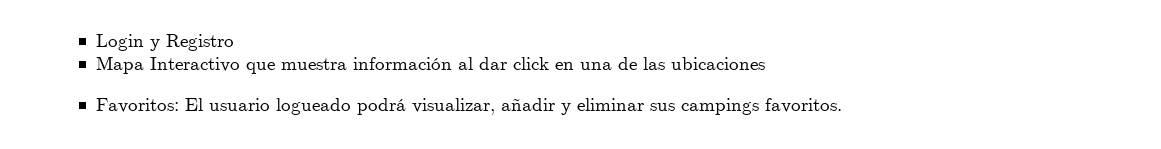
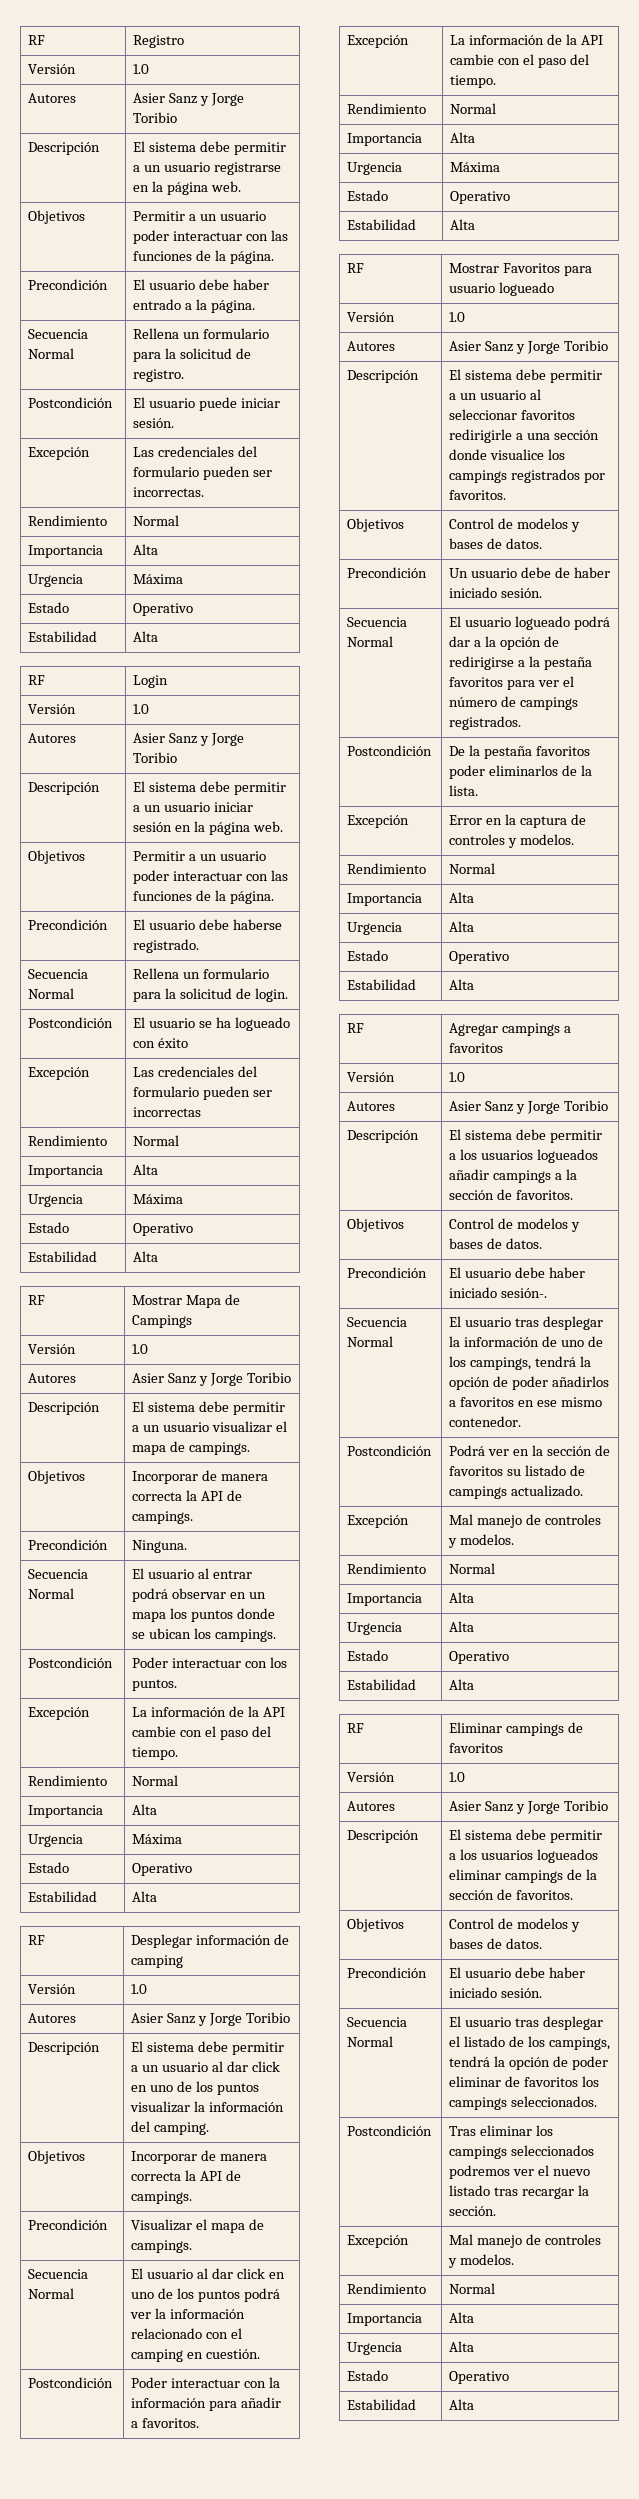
[96,34,235,51] [96,56,766,74] [96,98,843,115] Login y Registro // Mapa Interactivo que muestra información al dar click en una de las ubicaciones // Favoritos: El usuario logueado podrá visualizar, añadir y eliminar sus campings favoritos. -> [28,35,46,45] [133,35,185,48] [28,64,77,74] [133,64,150,74] [28,93,77,103] [133,93,244,106] [133,112,178,123] [28,142,101,155] [133,141,286,155] [133,162,281,175] [133,181,241,195] [28,210,86,224] [133,211,266,221] [133,230,288,244] [133,250,274,264] [28,279,109,290] [133,279,269,290] [133,299,255,313] [28,329,89,339] [28,348,75,359] [133,328,270,339] [133,348,251,362] [133,369,185,382] [28,397,114,408] [133,397,280,411] [133,418,175,428] [28,447,91,460] [133,446,258,457] [133,466,273,480] [133,487,205,497] [28,515,108,526] [133,515,180,526] [28,545,104,558] [133,544,159,555] [28,574,84,587] [133,574,184,584] [28,602,70,613] [133,603,194,616] [28,631,98,642] [133,631,159,642] [28,675,46,685] [133,675,169,688] [28,704,77,714] [133,704,150,714] [28,733,77,743] [133,733,244,746] [133,752,178,763] [28,782,101,795] [133,781,286,795] [133,802,253,812] [133,821,283,835] [28,850,86,864] [133,851,266,861] [133,870,288,884] [133,890,274,904] [28,919,109,930] [133,919,282,930] [133,939,200,953] [28,969,89,979] [28,988,75,999] [133,968,270,979] [133,988,288,1002] [28,1017,114,1028] [133,1017,290,1031] [133,1038,189,1048] [28,1067,91,1080] [133,1066,258,1077] [133,1086,273,1100] [133,1107,202,1117] [28,1135,108,1146] [133,1135,180,1146] [28,1165,104,1178] [133,1164,159,1175] [28,1194,84,1207] [133,1194,184,1204] [28,1222,70,1233] [133,1223,194,1236] [28,1251,98,1262] [133,1251,159,1262] [28,1295,46,1305] [132,1294,241,1308] [132,1315,193,1328] [28,1344,77,1354] [132,1344,149,1354] [28,1373,77,1383] [132,1372,291,1386] [28,1402,101,1415] [132,1401,285,1415] [132,1421,287,1433] [132,1441,251,1455] [28,1470,86,1484] [132,1470,269,1484] [132,1490,242,1501] [132,1511,194,1524] [28,1539,109,1550] [132,1540,188,1553] [28,1569,89,1579] [28,1588,75,1599] [132,1568,252,1579] [132,1588,266,1602] [132,1608,275,1622] [132,1628,276,1642] [28,1657,114,1668] [132,1657,287,1668] [132,1679,178,1691] [28,1707,91,1720] [132,1706,285,1717] [132,1726,271,1740] [132,1747,179,1760] [28,1775,108,1786] [132,1775,179,1786] [28,1805,104,1818] [132,1804,158,1815] [28,1834,84,1847] [132,1834,183,1844] [28,1862,70,1873] [132,1863,193,1876] [28,1891,98,1902] [132,1891,158,1902] [28,1935,46,1945] [131,1934,290,1948] [131,1955,184,1968] [28,1984,77,1994] [131,1984,148,1994] [28,2013,77,2023] [131,2012,290,2026] [28,2042,101,2055] [131,2041,284,2055] [131,2061,280,2072] [131,2081,259,2095] [130,2101,285,2113] [131,2121,210,2135] [28,2150,86,2164] [131,2150,268,2164] [131,2170,241,2181] [131,2191,193,2204] [28,2219,109,2230] [131,2219,264,2233] [131,2240,193,2253] [28,2269,89,2279] [28,2288,75,2299] [131,2268,285,2279] [131,2288,280,2302] [130,2308,246,2319] [131,2328,243,2339] [131,2349,261,2362] [28,2377,114,2388] [131,2377,280,2388] [131,2397,282,2411] [131,2418,200,2428] [347,35,410,48] [450,34,603,45] [450,54,589,68] [450,75,497,88] [347,103,427,114] [450,103,497,114] [347,133,423,146] [450,132,476,143] [347,162,403,175] [450,162,501,172] [347,190,389,201] [450,191,511,204] [347,219,417,230] [450,219,476,230] [347,263,365,273] [449,263,593,276] [449,282,555,296] [347,312,396,322] [449,312,466,322] [347,341,396,351] [449,340,608,354] [347,370,420,383] [449,369,602,383] [449,389,541,400] [449,409,576,420] [449,429,599,443] [449,449,566,460] [449,469,606,483] [449,490,507,500] [347,518,405,532] [449,518,580,532] [449,538,543,549] [347,567,428,578] [449,567,610,578] [449,587,543,598] [347,617,408,627] [347,636,394,647] [449,616,610,630] [449,636,559,650] [449,656,592,670] [449,676,574,690] [449,696,579,710] [449,716,522,730] [347,745,433,756] [449,745,590,759] [449,765,592,779] [449,785,479,796] [347,815,410,828] [449,814,586,828] [449,834,575,848] [347,863,427,874] [449,863,496,874] [347,893,423,906] [449,892,475,903] [347,922,403,935] [449,921,475,932] [347,950,389,961] [449,951,510,964] [347,979,417,990] [449,979,475,990] [347,1023,365,1033] [449,1023,572,1036] [449,1043,504,1053] [347,1072,396,1082] [449,1072,466,1082] [347,1101,396,1111] [449,1100,608,1114] [347,1130,420,1143] [449,1129,602,1143] [449,1149,598,1163] [449,1169,577,1183] [449,1189,574,1200] [347,1218,405,1232] [449,1218,580,1232] [449,1238,543,1249] [347,1267,428,1278] [449,1267,585,1278] [449,1287,548,1298] [347,1317,408,1327] [347,1336,394,1347] [449,1316,603,1330] [449,1336,603,1347] [449,1356,591,1370] [449,1376,609,1390] [449,1397,602,1407] [449,1416,522,1427] [347,1445,433,1456] [449,1445,610,1456] [449,1465,585,1476] [449,1485,584,1499] [347,1515,410,1528] [449,1514,601,1528] [448,1534,515,1548] [347,1563,427,1574] [449,1563,496,1574] [347,1593,423,1606] [449,1592,475,1603] [347,1622,403,1635] [449,1621,475,1632] [347,1650,389,1661] [449,1651,510,1664] [347,1679,417,1690] [449,1679,475,1690] [347,1723,365,1733] [449,1722,584,1736] [449,1743,504,1753] [347,1772,396,1782] [449,1772,466,1782] [347,1801,396,1811] [449,1800,608,1814] [347,1830,420,1843] [449,1829,602,1843] [449,1849,598,1863] [449,1869,597,1883] [449,1889,574,1900] [347,1918,405,1932] [449,1918,580,1932] [449,1938,543,1949] [347,1967,428,1978] [449,1967,585,1978] [449,1987,543,1998] [347,2017,408,2027] [347,2036,394,2047] [449,2016,603,2030] [449,2036,610,2050] [449,2056,608,2070] [449,2076,599,2087] [449,2096,598,2110] [347,2125,433,2136] [449,2125,554,2136] [449,2145,595,2159] [449,2165,590,2179] [449,2185,589,2199] [449,2206,497,2216] [347,2235,410,2248] [449,2234,601,2248] [448,2254,515,2268] [347,2283,427,2294] [449,2283,496,2294] [347,2313,423,2326] [449,2312,475,2323] [347,2342,403,2355] [449,2341,475,2352] [347,2370,389,2381] [449,2371,510,2384] [347,2399,417,2410] [449,2399,475,2410] RF | Registro // Versión | 1.0 // Autores | Asier Sanz y Jorge Toribio // Descripción | El sistema debe permitir a un usuario registrarse en la página web. // Objetivos | Permitir a un usuario poder interactuar con las funciones de la página. // Precondición | El usuario debe haber entrado a la página. // Secuencia Normal | Rellena un formulario para la solicitud de registro. // Postcondición | El usuario puede iniciar sesión. // Excepción | Las credenciales del formulario pueden ser incorrectas. // Rendimiento | Normal // Importancia | Alta // Urgencia | Máxima // Estado | Operativo // Estabilidad | Alta // RF | Login // Versión | 1.0 // Autores | Asier Sanz y Jorge Toribio // Descripción | El sistema debe permitir a un usuario iniciar sesión en la página web. // Objetivos | Permitir a un usuario poder interactuar con las funciones de la página. // Precondición | El usuario debe haberse registrado. // Secuencia Normal | Rellena un formulario para la solicitud de login. // Postcondición | El usuario se ha logueado con éxito // Excepción | Las credenciales del formulario pueden ser incorrectas // Rendimiento | Normal // Importancia | Alta // Urgencia | Máxima // Estado | Operativo // Estabilidad | Alta // RF | Mostrar Mapa de Campings // Versión | 1.0 // Autores | Asier Sanz y Jorge Toribio // Descripción | El sistema debe permitir a un usuario visualizar el mapa de campings. // Objetivos | Incorporar de manera correcta la API de campings. // Precondición | Ninguna. // Secuencia Normal | El usuario al entrar podrá observar en un mapa los puntos donde se ubican los campings. // Postcondición | Poder interactuar con los puntos. // Excepción | La información de la API cambie con el paso del tiempo. // Rendimiento | Normal // Importancia | Alta // Urgencia | Máxima // Estado | Operativo // Estabilidad | Alta // RF | Desplegar información de camping // Versión | 1.0 // Autores | Asier Sanz y Jorge Toribio // Descripción | El sistema debe permitir a un usuario al dar click en uno de los puntos visualizar la información del camping. // Objetivos | Incorporar de manera correcta la API de campings. // Precondición | Visualizar el mapa de campings. // Secuencia Normal | El usuario al dar click en uno de los puntos podrá ver la información relacionado con el camping en cuestión. // Postcondición | Poder interactuar con la información para añadir a favoritos. // Excepción | La información de la API cambie con el paso del tiempo. // Rendimiento | Normal // Importancia | Alta // Urgencia | Máxima // Estado | Operativo // Estabilidad | Alta // RF | Mostrar Favoritos para usuario logueado // Versión | 1.0 // Autores | Asier Sanz y Jorge Toribio // Descripción | El sistema debe permitir a un usuario al seleccionar favoritos redirigirle a una sección donde visualice los campings registrados por favoritos. // Objetivos | Control de modelos y bases de datos. // Precondición | Un usuario debe de haber iniciado sesión. // Secuencia Normal | El usuario logueado podrá dar a la opción de redirigirse a la pestaña favoritos para ver el número de campings registrados. // Postcondición | De la pestaña favoritos poder eliminarlos de la lista. // Excepción | Error en la captura de controles y modelos. // Rendimiento | Normal // Importancia | Alta // Urgencia | Alta // Estado | Operativo // Estabilidad | Alta // RF | Agregar campings a favoritos // Versión | 1.0 // Autores | Asier Sanz y Jorge Toribio // Descripción | El sistema debe permitir a los usuarios logueados añadir campings a la sección de favoritos. // Objetivos | Control de modelos y bases de datos. // Precondición | El usuario debe haber iniciado sesión-. // Secuencia Normal | El usuario tras desplegar la información de uno de los campings, tendrá la opción de poder añadirlos a favoritos en ese mismo contenedor. // Postcondición | Podrá ver en la sección de favoritos su listado de campings actualizado. // Excepción | Mal manejo de controles y modelos. // Rendimiento | Normal // Importancia | Alta // Urgencia | Alta // Estado | Operativo // Estabilidad | Alta // RF | Eliminar campings de favoritos // Versión | 1.0 // Autores | Asier Sanz y Jorge Toribio // Descripción | El sistema debe permitir a los usuarios logueados eliminar campings de la sección de favoritos. // Objetivos | Control de modelos y bases de datos. // Precondición | El usuario debe haber iniciado sesión. // Secuencia Normal | El usuario tras desplegar el listado de los campings, tendrá la opción de poder eliminar de favoritos los campings seleccionados. // Postcondición | Tras eliminar los campings seleccionados podremos ver el nuevo listado tras recargar la sección. // Excepción | Mal manejo de controles y modelos. // Rendimiento | Normal // Importancia | Alta // Urgencia | Alta // Estado | Operativo // Estabilidad | Alta

